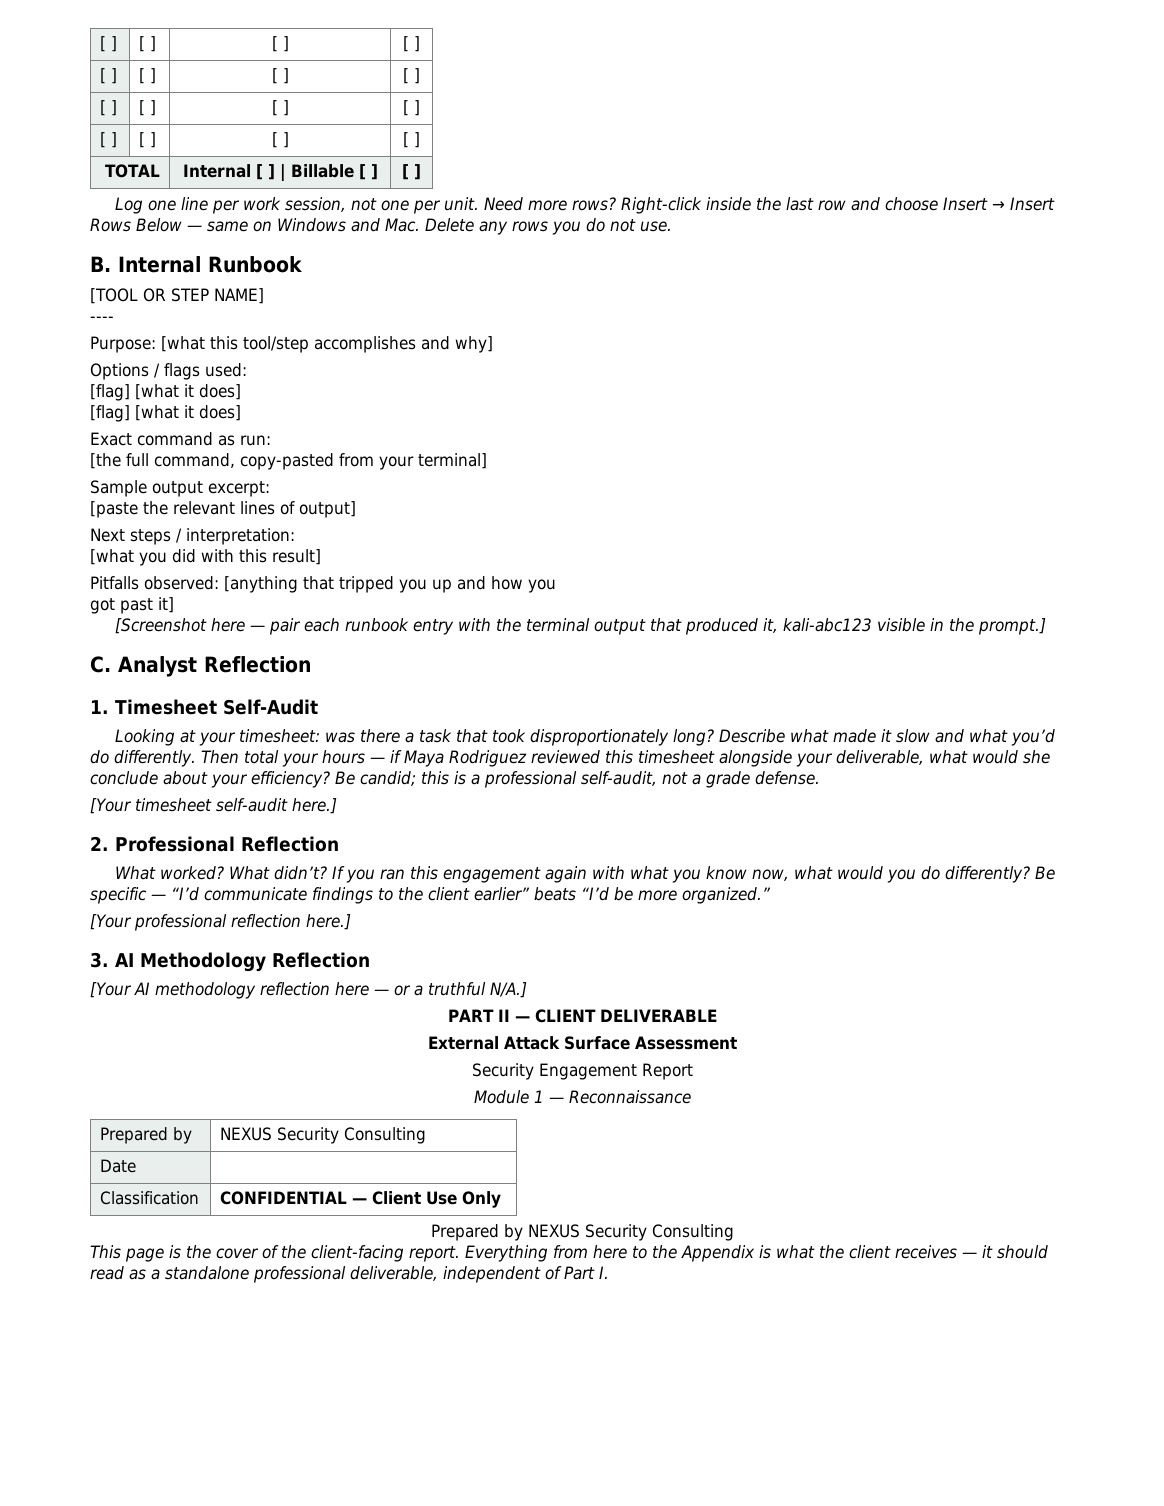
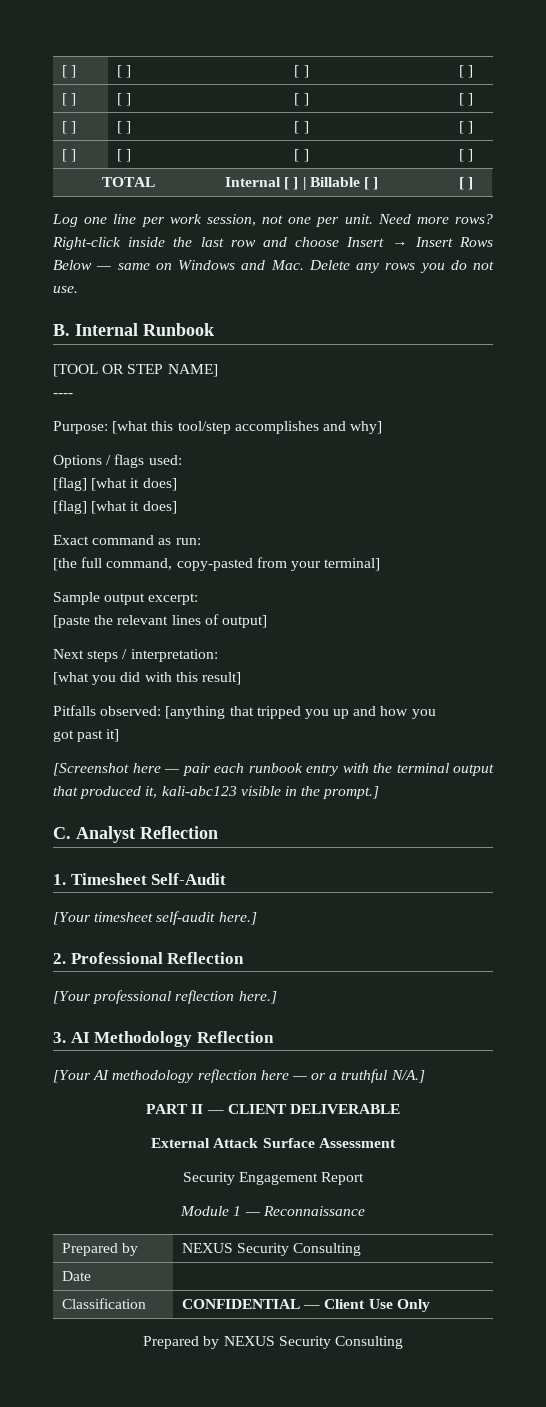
[115,729,1056,746] [90,750,1050,767] [90,771,820,788] // Looking at your timesheet: was there a task that took disproportionately long? Describe what made it slow and what you’d do differently. Then total your hours — if Maya Rodriguez reviewed this timesheet alongside your deliverable, what would she conclude about your efficiency? Be candid; this is a professional self-audit, not a grade defense. -> (227, 879) none
[115,866,1056,883] [90,887,771,904] // What worked? What didn’t? If you ran this engagement again with what you know now, what would you do differently? Be specific — “I’d communicate findings to the client earlier” beats “I’d be more organized.” -> (245, 958) none
[90,1245,1048,1262] [90,1266,609,1283] // This page is the cover of the client-facing report. Everything from here to the Appendix is what the client receives — it should read as a standalone professional deliverable, independent of Part I. -> (403, 1342) none

